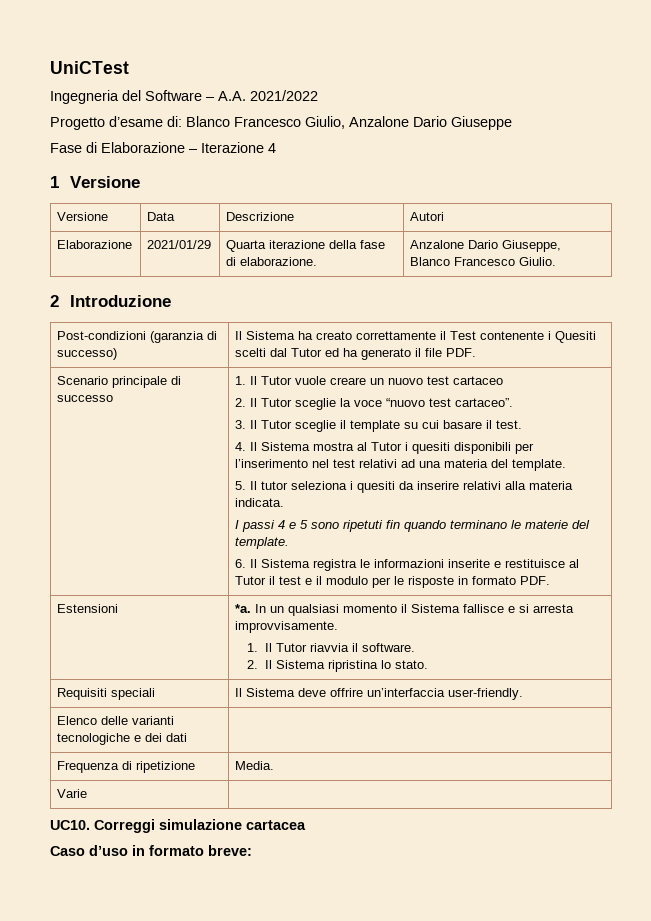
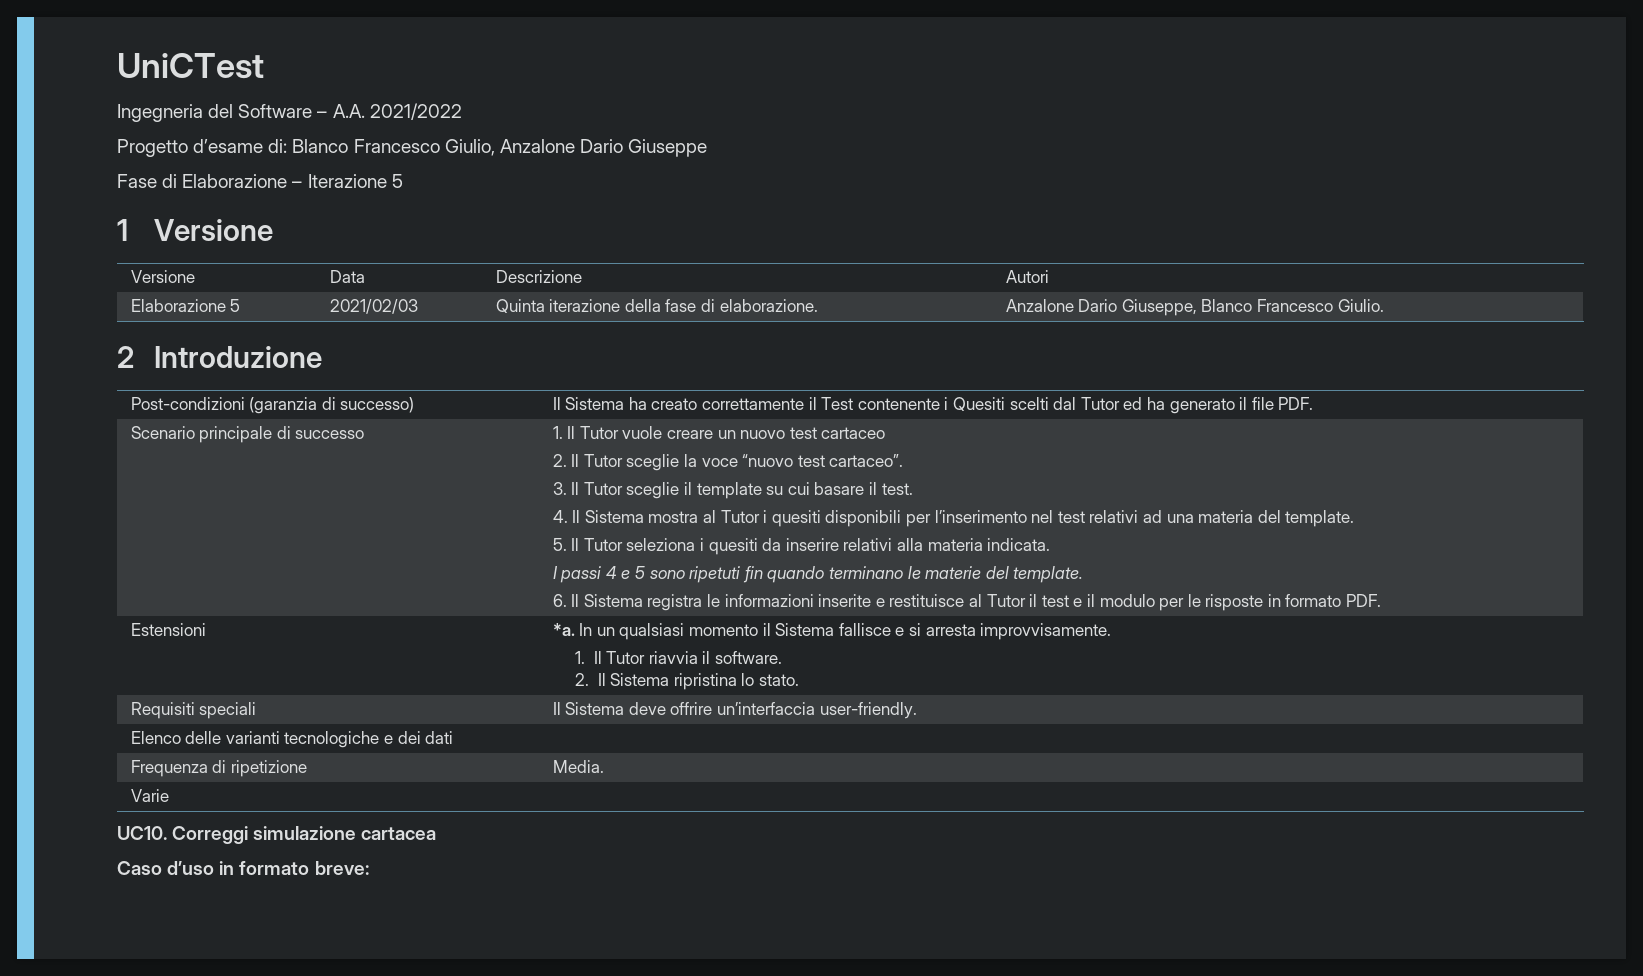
[268,143,276,153] 4 -> [391,174,403,188] 5
[147,240,212,249] [226,240,267,252] | 2021/01/29 | Quarta -> [230,299,241,312] [329,299,418,314] [495,299,545,313] 5 | 2021/02/03 | Quinta
[261,481,289,490] tutor -> [583,538,623,551] Tutor

